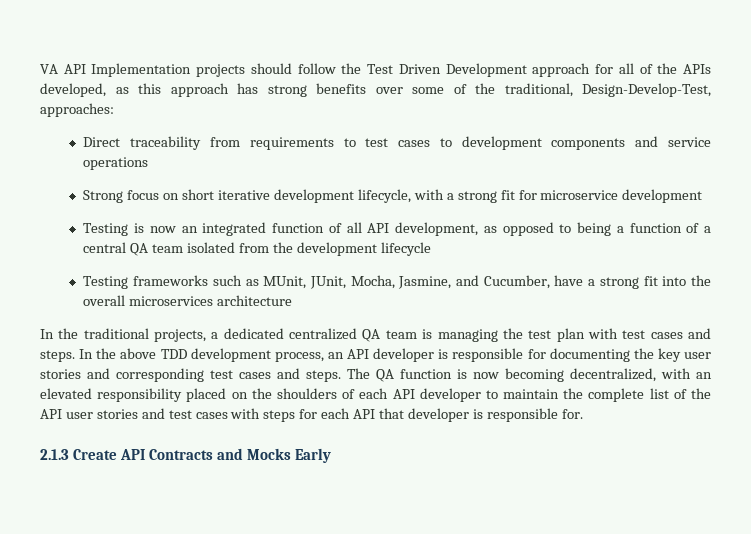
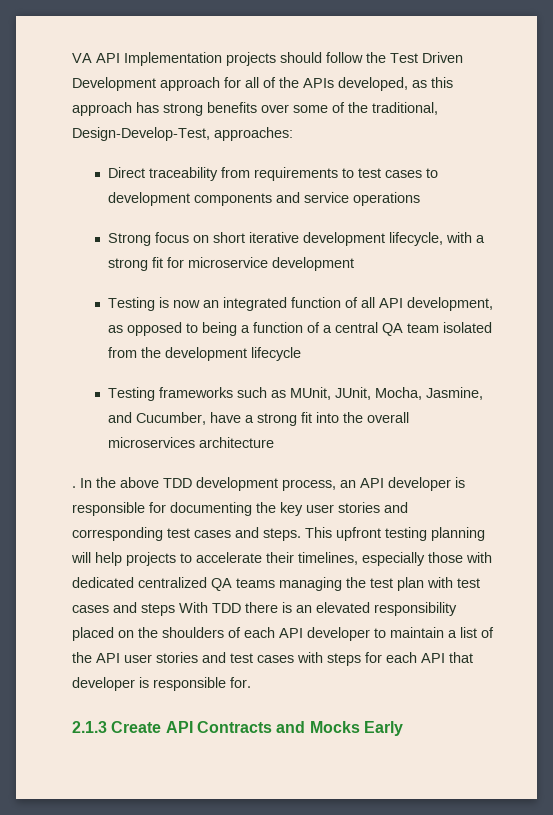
[40,328,712,342] [40,350,75,362] In the traditional projects, a dedicated centralized QA team is managing the test plan with test cases and steps. -> [72,486,76,488] .
[347,368,691,382] The QA function is now becoming decentralized, with -> [305,527,485,541] [71,552,492,566] [72,577,480,591] [72,602,292,616] This upfront testing planning will help projects to accelerate their timelines, especially those with dedicated centralized QA teams managing the test plan with test cases and steps With TDD there is
[563,388,645,402] the complete -> [448,630,457,638] a

